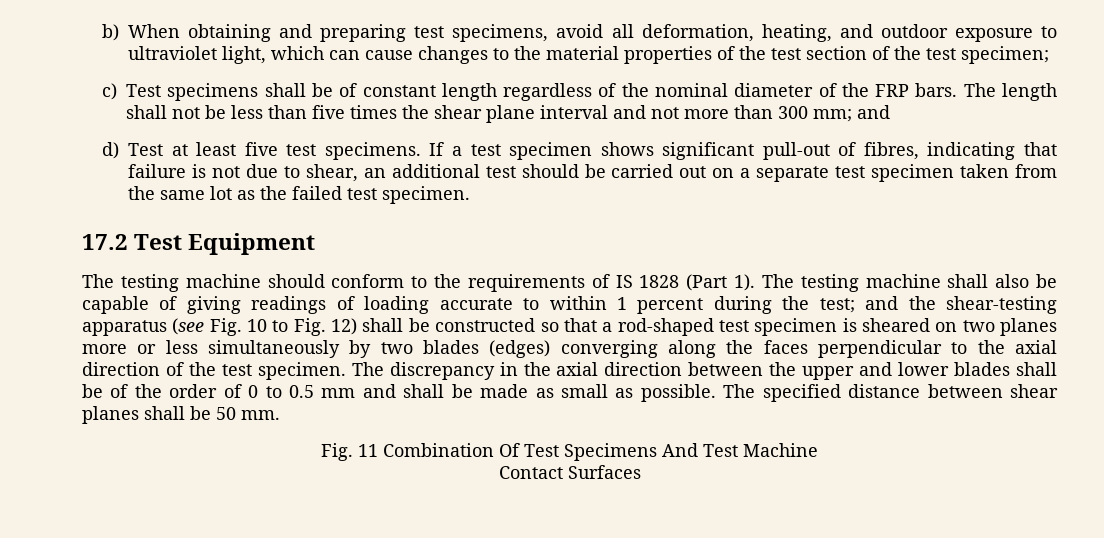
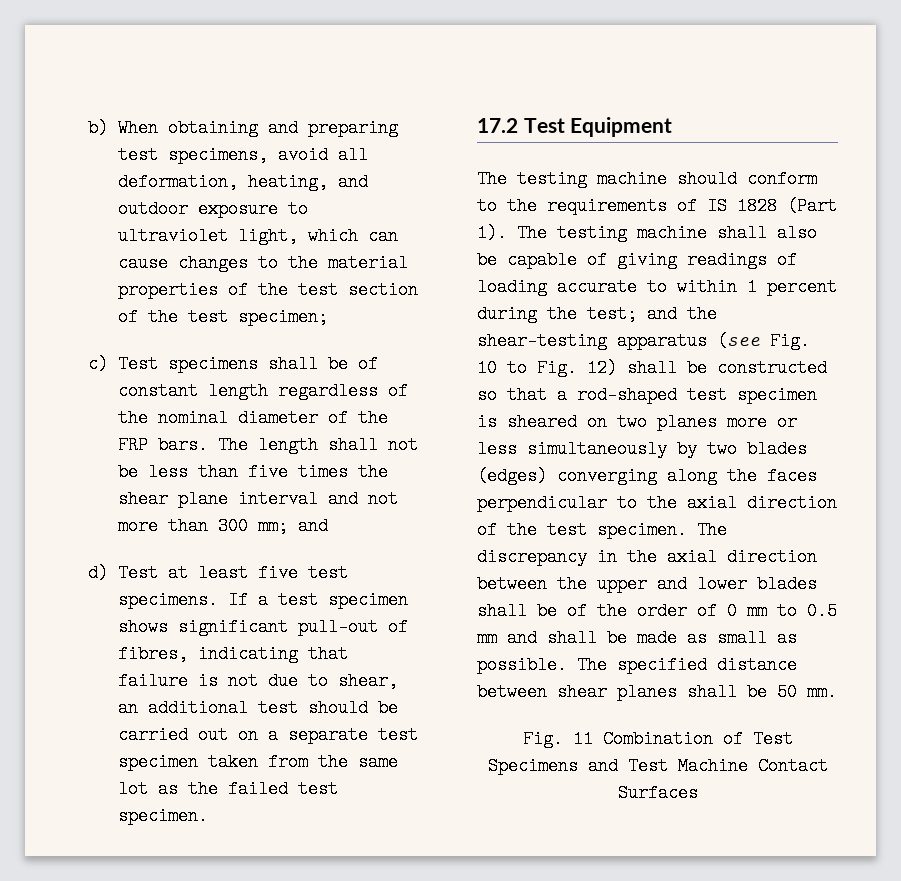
(259, 391) none -> [747,602,767,620] mm
[499,443,520,457] Of -> [722,730,743,748] of
[662,443,698,457] And -> [587,757,618,775] and
(818, 450) // -> (748, 766) none

